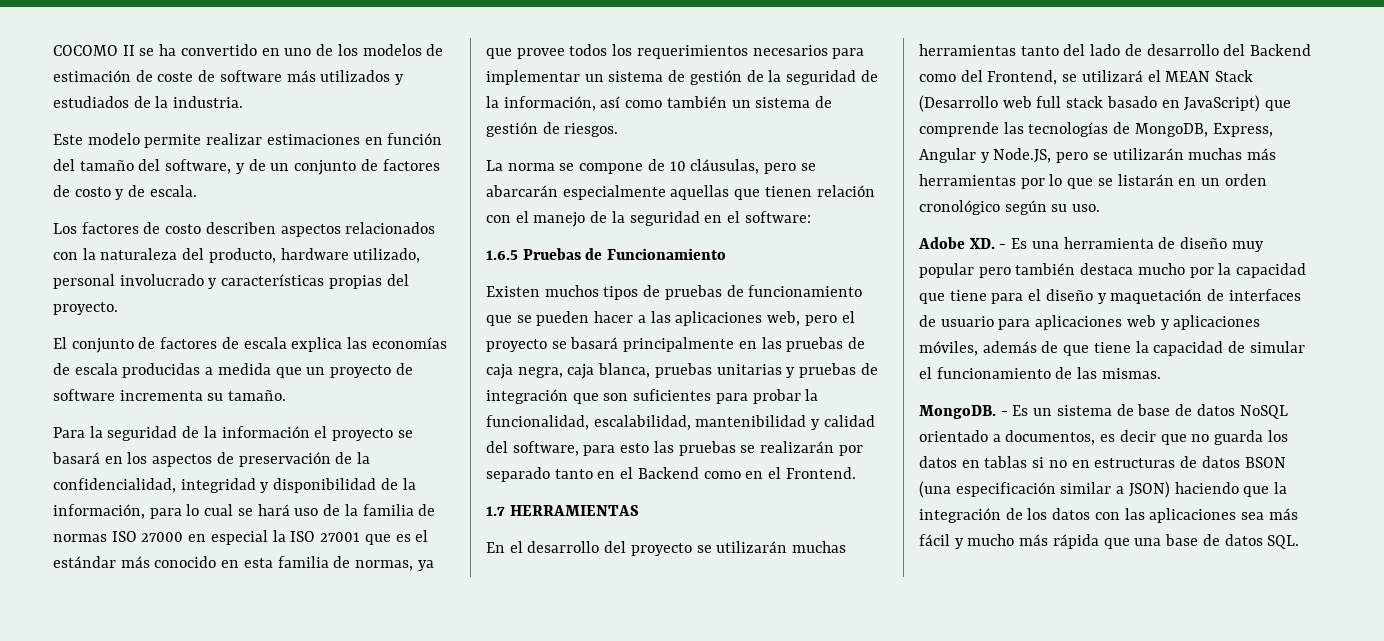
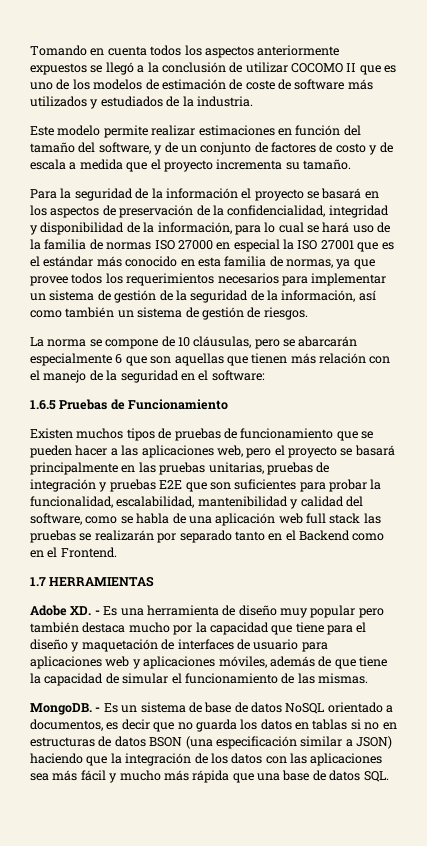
[53,44,280,56] COCOMO II se ha convertido en -> [30,45,340,58] [30,62,397,75] Tomando en cuenta todos los aspectos anteriormente expuestos se llegó a la conclusión de utilizar COCOMO II que es
[149,185,197,197] [53,222,436,237] [53,248,421,263] [53,274,409,289] [53,302,118,315] [53,337,447,353] [53,363,413,378] [53,389,115,401] escala. // Los factores de costo describen aspectos relacionados con la naturaleza del producto, hardware utilizado, personal involucrado y características propias del proyecto. // El conjunto de factores de escala explica las economías de escala producidas a medida que un proyecto de software -> [30,159,213,172] escala a medida que el proyecto
(666, 192) none -> [115,354,172,366] 6 que son
(812, 191) none -> [290,353,316,364] más
[848,337,866,349] [486,363,878,379] [486,389,568,404] de caja negra, caja blanca, pruebas unitarias y pruebas de integración -> [208,462,330,475] [30,479,183,492] unitarias, pruebas de integración y pruebas E2E
[583,443,650,456] para esto -> [85,513,361,526] como se habla de una aplicación web full stack
[486,541,847,556] [919,44,1312,56] [919,70,1254,85] [919,95,1292,112] [919,122,1273,137] [919,148,1277,163] [919,174,1267,189] [919,200,1101,215] // En el desarrollo del proyecto se utilizarán muchas herramientas tanto del lado de desarrollo del Backend como del Frontend, se utilizará el MEAN Stack (Desarrollo web full stack basado en JavaScript) que comprende las tecnologías de MongoDB, Express, Angular y Node.JS, pero se utilizarán muchas más herramientas por lo que se listarán en un orden cronológico según su uso. -> (155, 581) none

